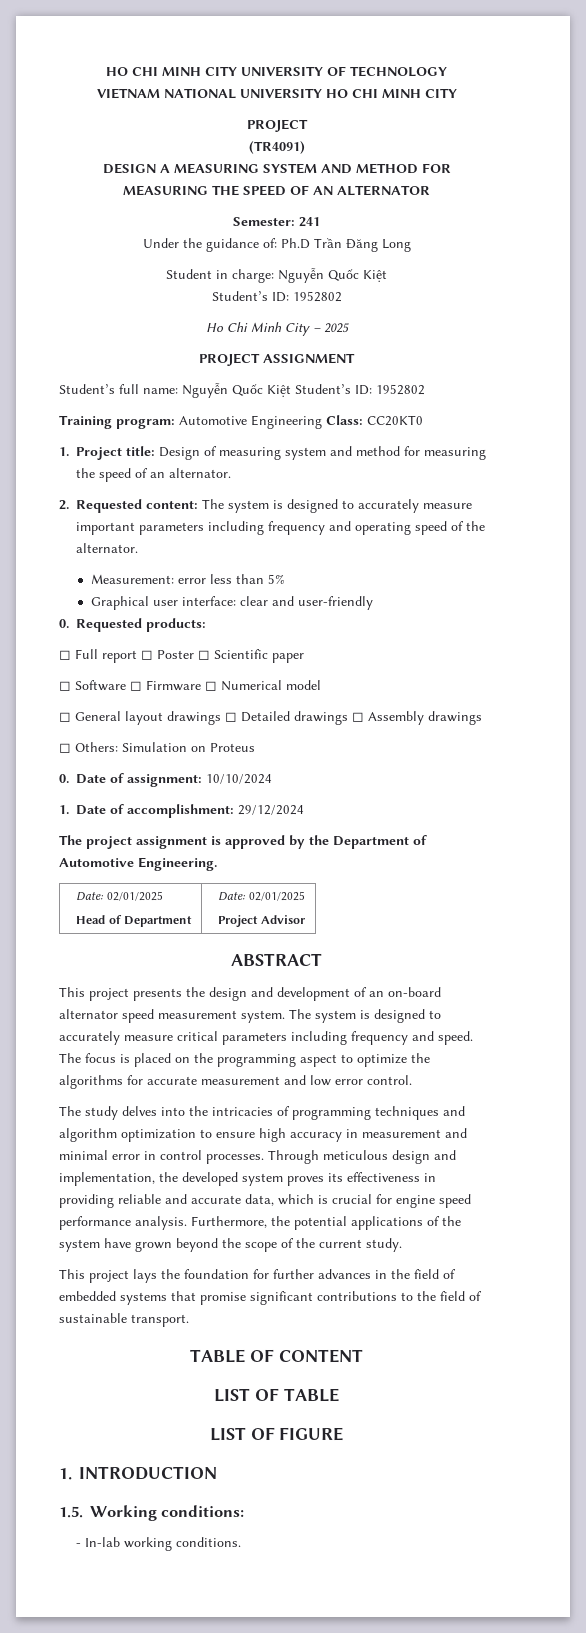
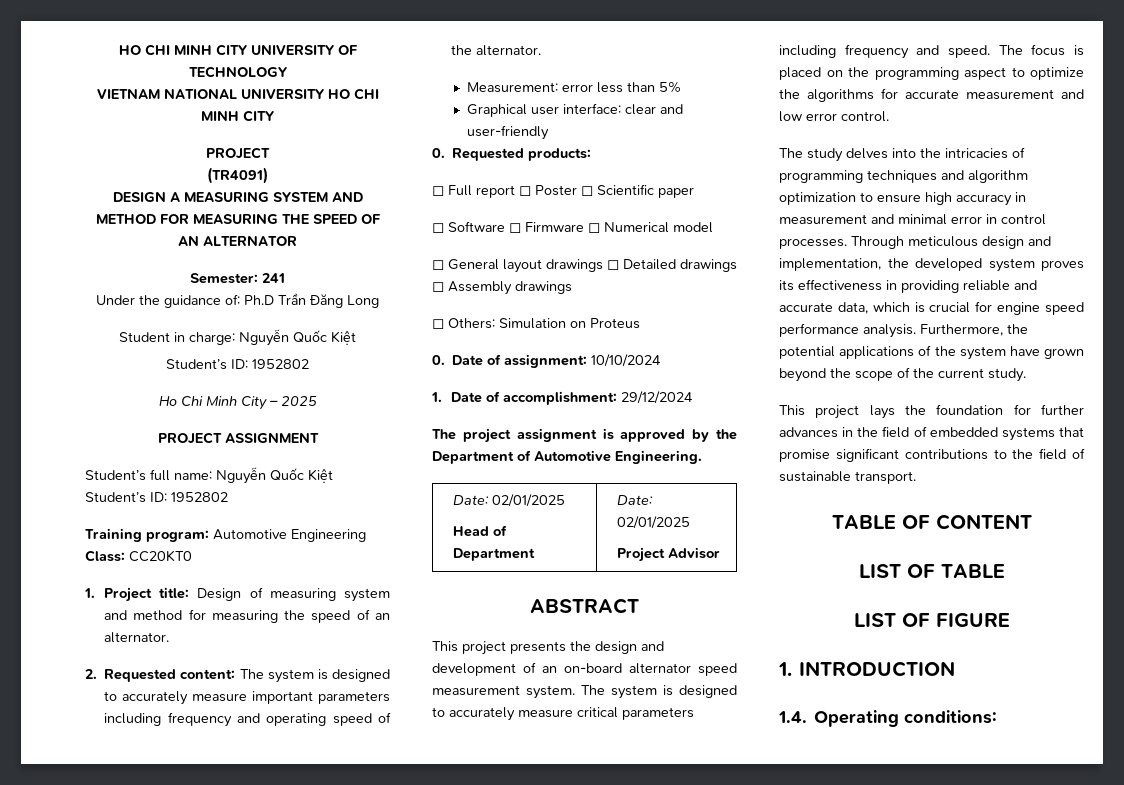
[59,1505,157,1521] 1.5. Working -> [778,710,900,727] 1.4. Operating
[75,1537,241,1551] // - In-lab working conditions. -> (998, 717) none

